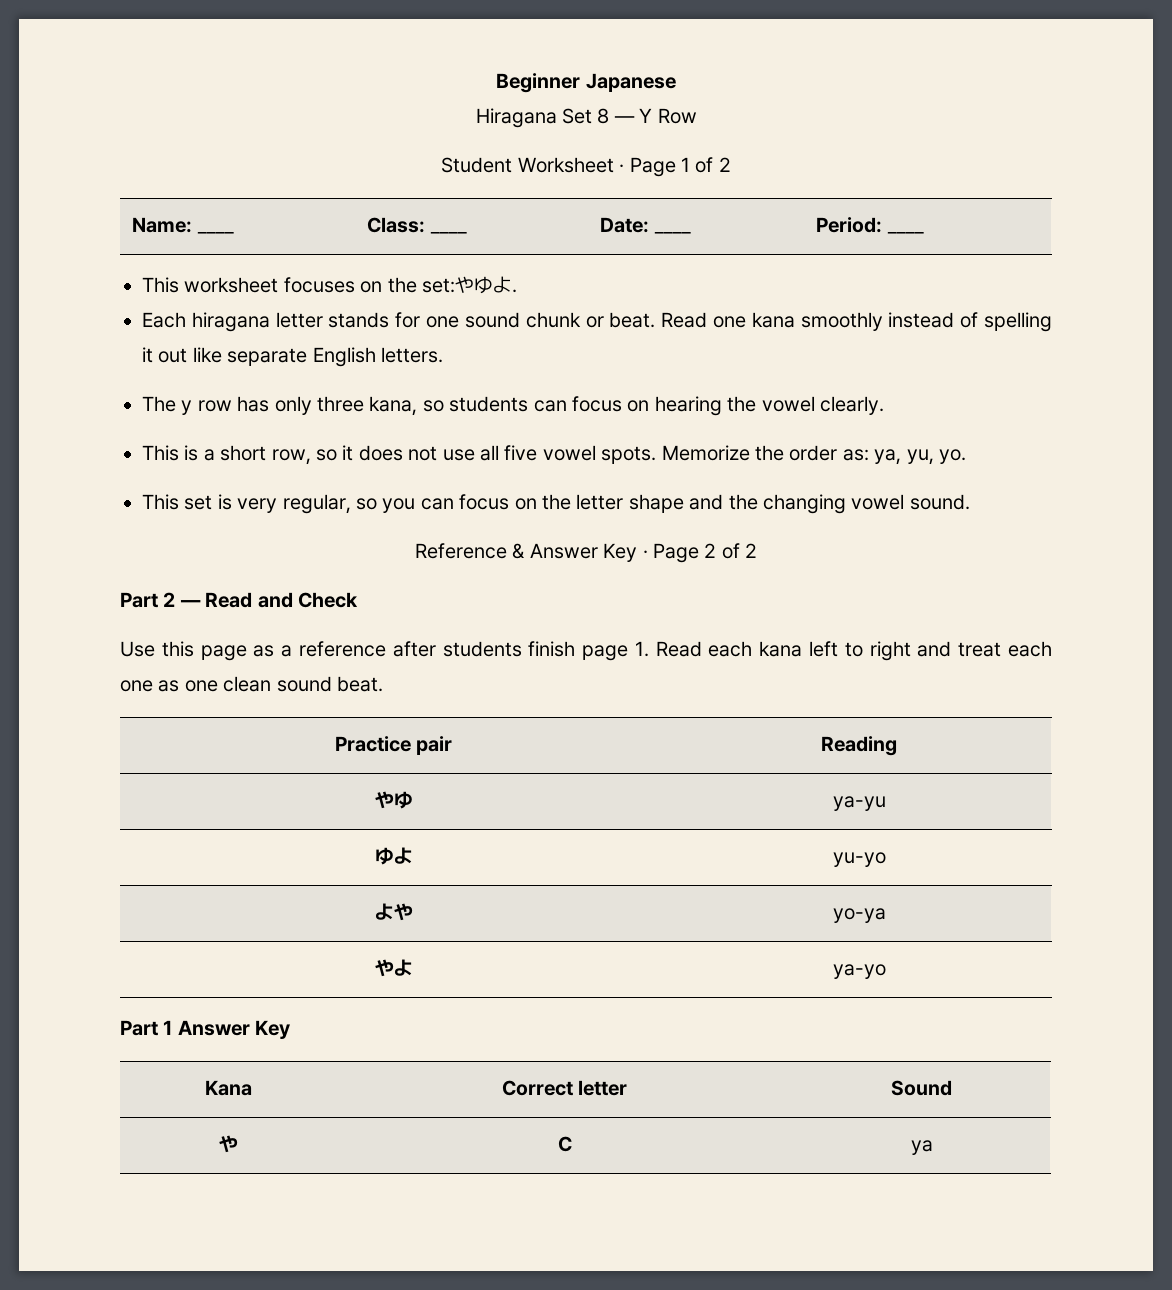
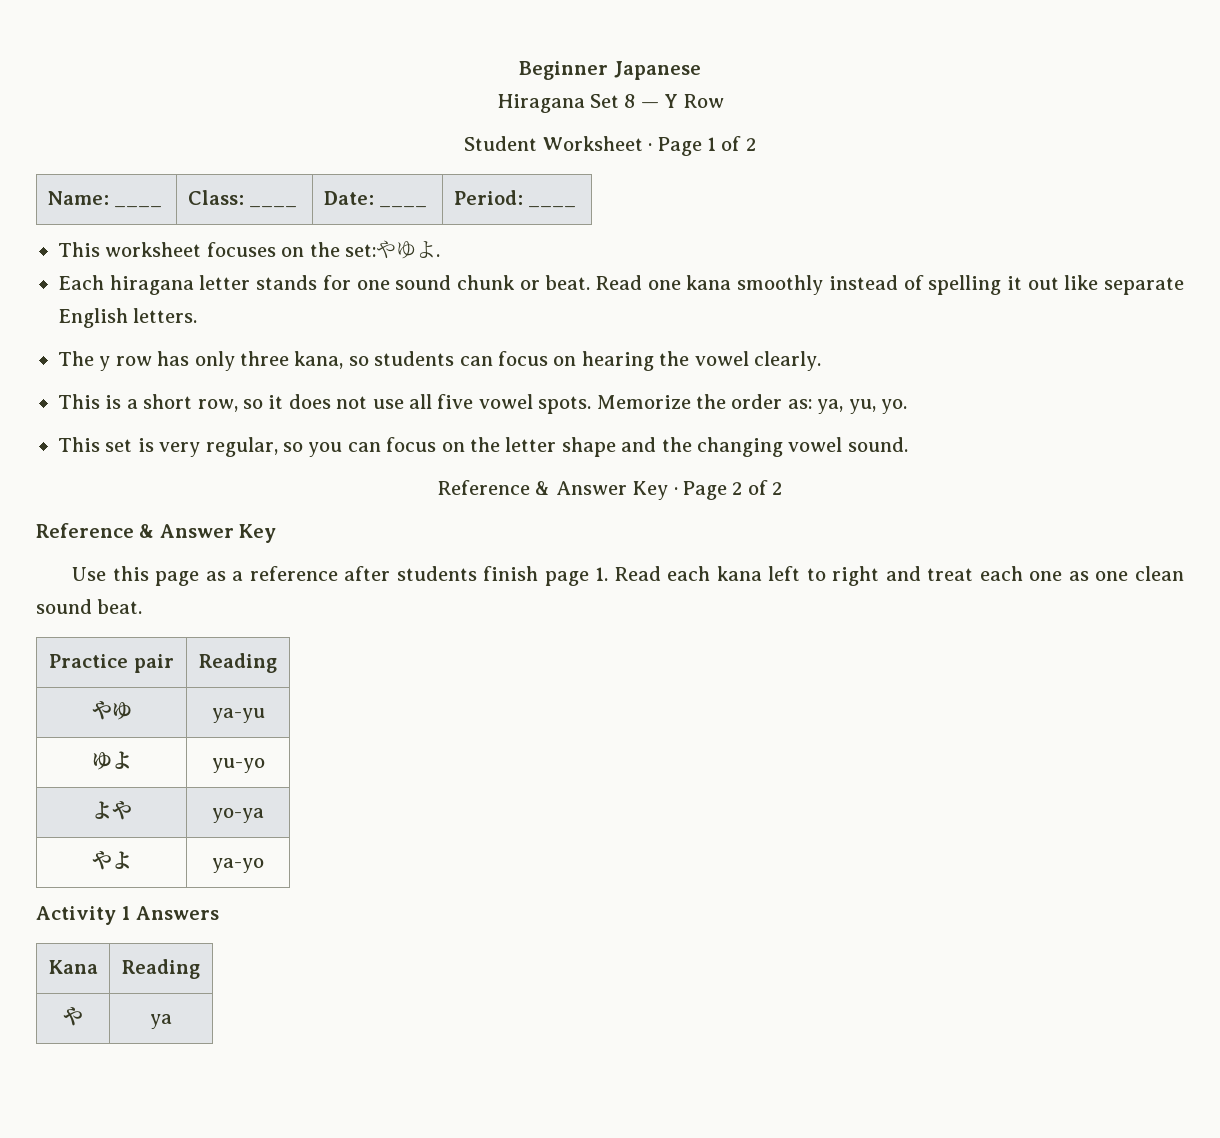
[120,592,358,608] Part 2 — Read and Check -> [36,523,277,543] Reference & Answer Key
[120,1020,291,1039] [205,1080,252,1096] [501,1080,628,1096] [891,1080,952,1096] [219,1135,238,1153] [557,1136,572,1152] Part 1 Answer Key // Kana | Correct letter | Sound // や | C -> [36,906,219,925] [48,960,98,974] [122,959,200,979] [63,1006,83,1026] Activity 1 Answers // Kana | Reading // や

